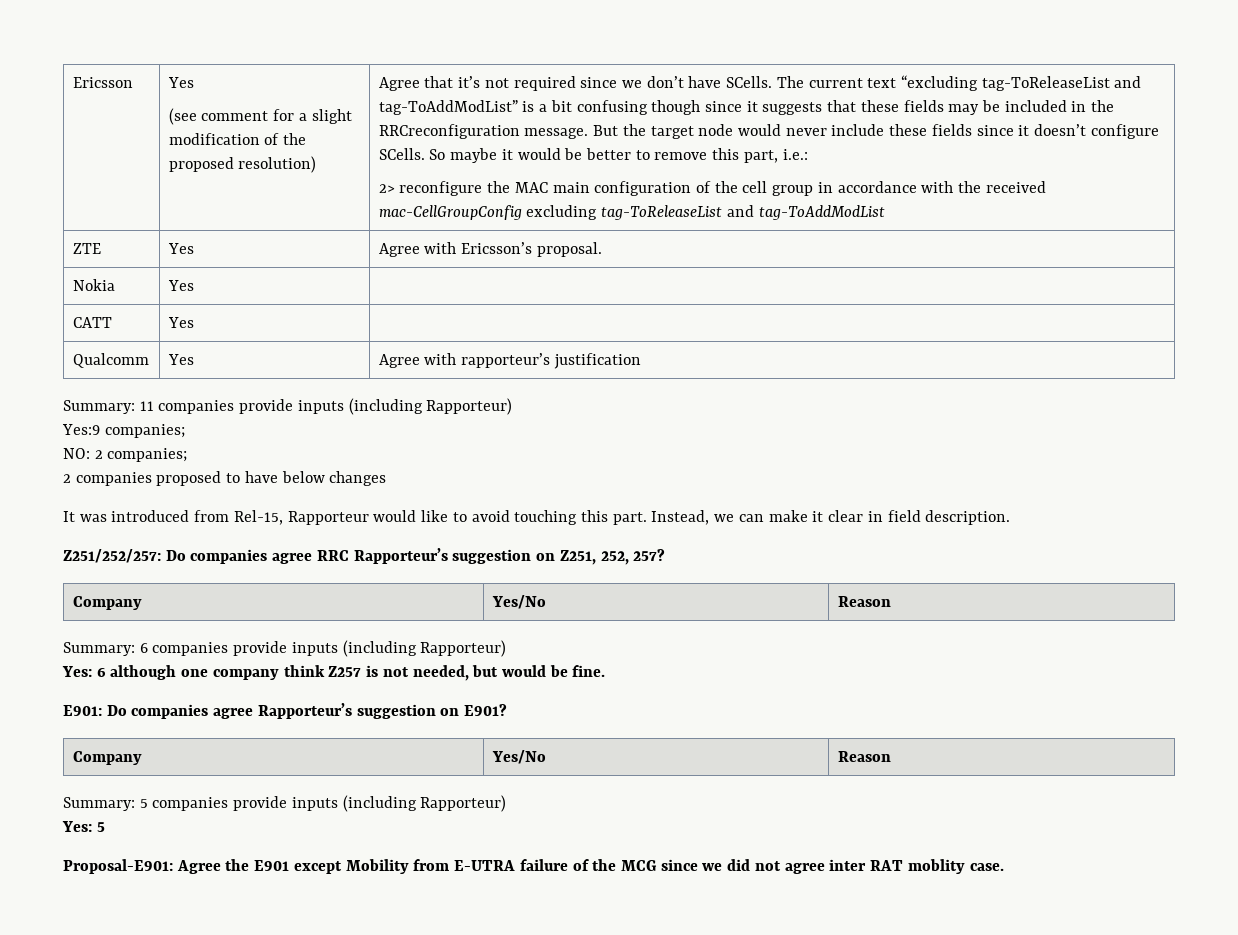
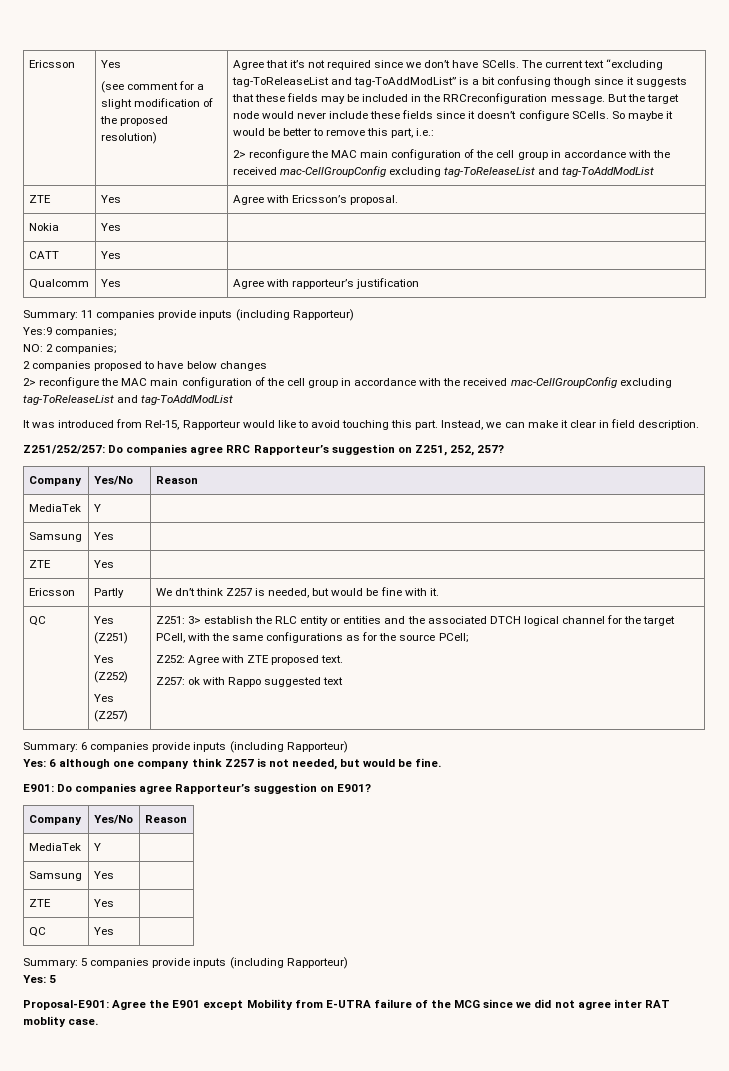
(387, 478) none -> [23,377,672,388] [23,395,234,405] // 2> reconfigure the MAC main configuration of the cell group in accordance with the received mac-CellGroupConfig excluding tag-ToReleaseList and tag-ToAddModList
(891, 601) none -> [28,504,81,512] [93,504,101,512] [28,532,82,542] [93,532,114,540] [28,560,51,568] [93,560,114,568] [28,588,75,596] [93,588,124,598] [155,587,439,598] [28,616,46,626] [93,616,114,624] [93,632,128,644] [93,655,114,663] [93,671,128,683] [93,694,114,702] [93,710,128,722] [155,615,676,626] [155,632,469,643] [155,655,344,665] [155,677,344,687] // MediaTek | Y | // Samsung | Yes | // ZTE | Yes | // Ericsson | Partly | We dn’t think Z257 is needed, but would be fine with it. // QC | Yes (Z251) // Yes (Z252) // Yes (Z257) | Z251: 3> establish the RLC entity or entities and the associated DTCH logical channel for the target PCell, with the same configurations as for the source PCell; // Z252: Agree with ZTE proposed text. // Z257: ok with Rappo suggested text
(891, 756) none -> [28,843,81,851] [93,843,101,851] [28,871,82,881] [93,871,114,879] [28,899,51,907] [93,899,114,907] [28,927,46,937] [93,927,114,935] // MediaTek | Y | // Samsung | Yes | // ZTE | Yes | // QC | Yes |

